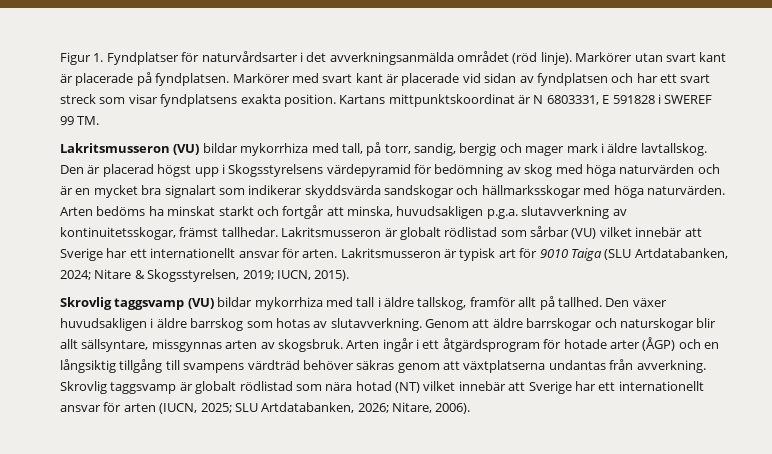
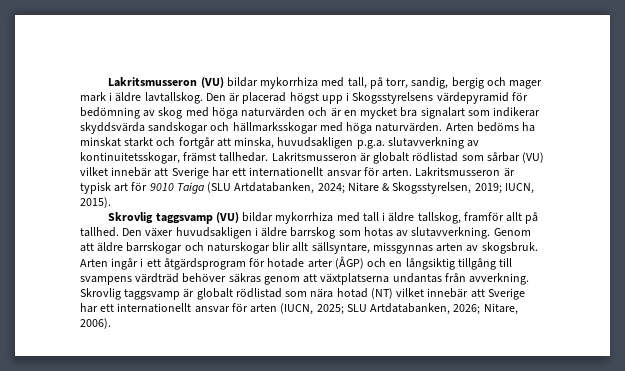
[60,51,727,65] [60,72,711,86] [60,94,713,107] [60,116,100,125] Figur 1. Fyndplatser för naturvårdsarter i det avverkningsanmälda området (röd linje). Markörer utan svart kant är placerade på fyndplatsen. Markörer med svart kant är placerade vid sidan av fyndplatsen och har ett svart streck som visar fyndplatsens exakta position. Kartans mittpunktskoordinat är N 6803331, E 591828 i SWEREF 99 TM. // -> (108, 82) none

